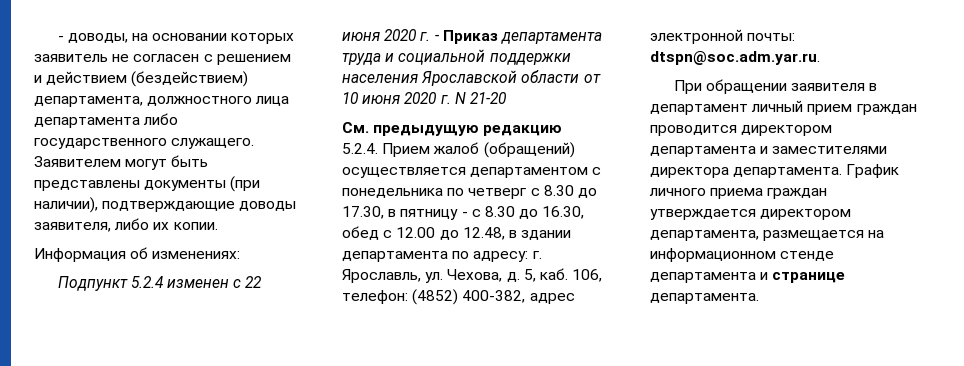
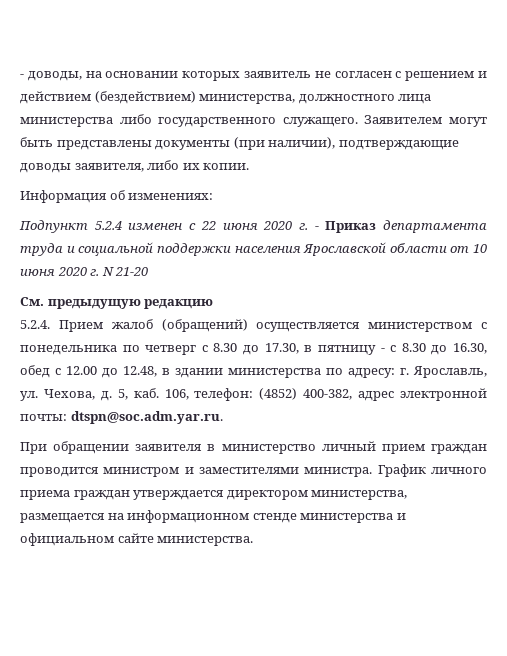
[34,96,143,107] департамента, -> [199,94,296,104] министерства,
[34,117,140,128] департамента -> [20,117,113,127] министерства
[470,167,589,178] департаментом -> [368,322,473,332] министерством
[342,251,448,262] департамента -> [228,368,321,378] министерства
[650,104,748,115] департамент -> [221,444,316,454] министерство
[741,125,833,136] [650,146,888,157] [650,167,843,178] директором департамента и заместителями директора департамента. -> [103,467,373,477] министром и заместителями министра.
[650,230,759,241] департамента, -> [311,490,408,500] министерства,
[650,272,846,283] [650,293,759,304] департамента и странице департамента. -> [300,513,406,523] [20,533,254,546] министерства и официальном сайте министерства.

